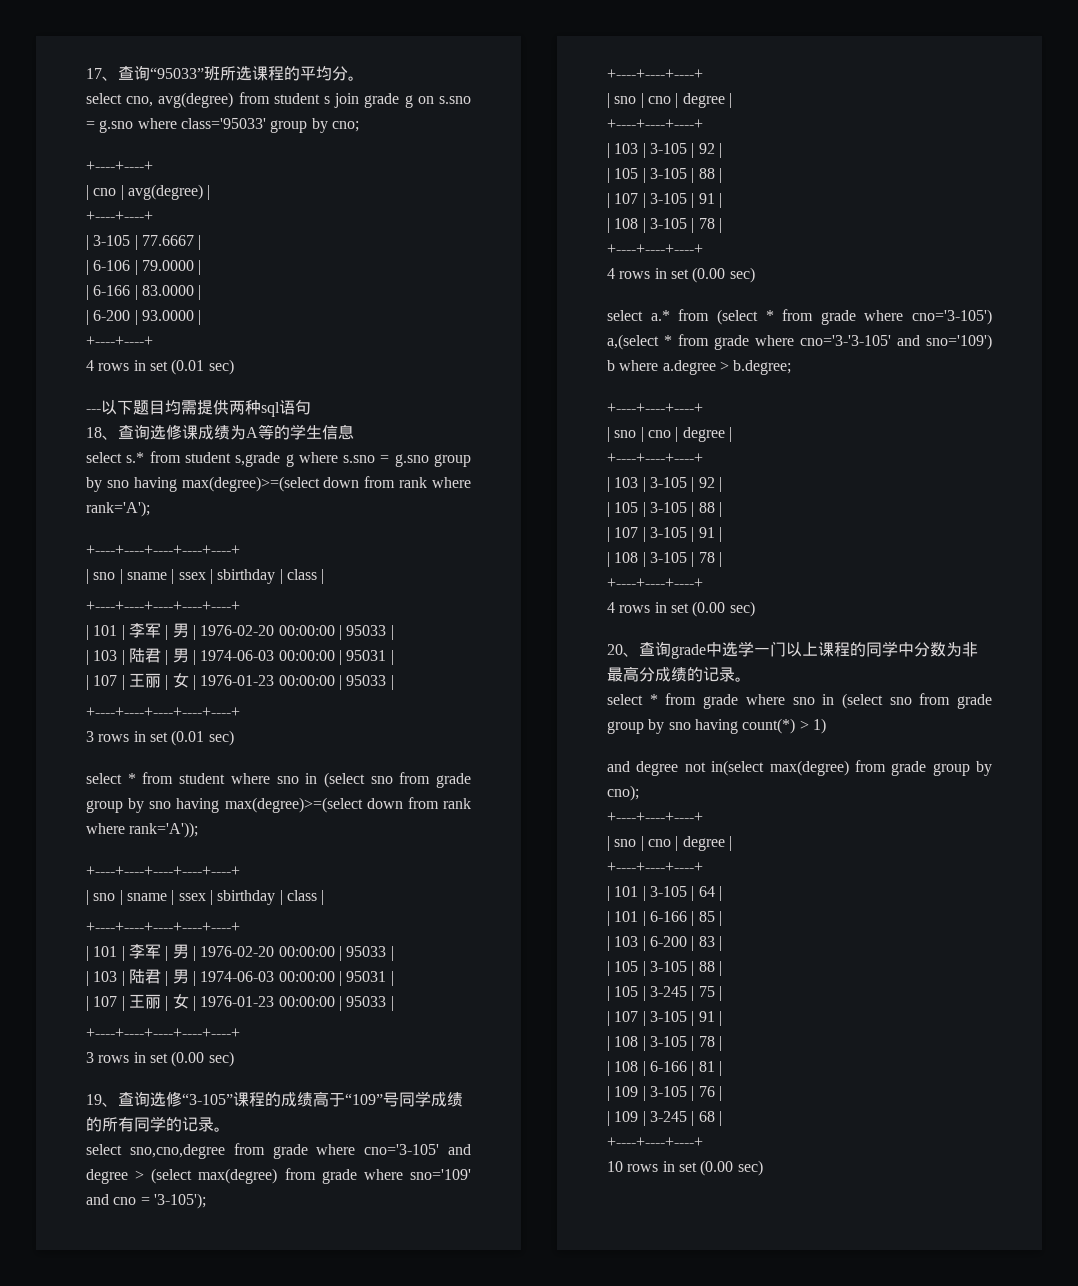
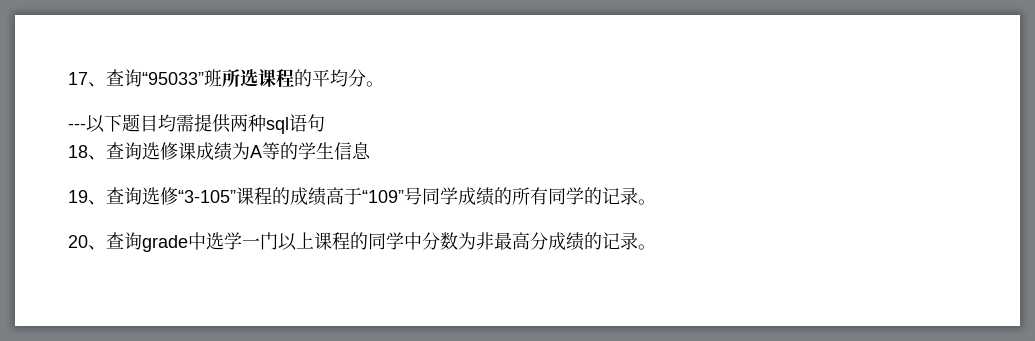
[86,92,471,108] [86,118,359,133] [86,161,153,171] [86,184,211,200] [86,211,153,221] [86,235,202,250] [86,260,202,275] [86,285,202,300] [86,310,202,325] [86,336,153,346] [86,359,234,375] // select cno, avg(degree) from student s join grade g on s.sno = g.sno where class='95033' group by cno; // +----+----+ // | cno | avg(degree) | // +----+----+ // | 3-105 | 77.6667 | // | 6-106 | 79.0000 | // | 6-166 | 83.0000 | // | 6-200 | 93.0000 | // +----+----+ // 4 rows in set (0.01 sec) -> (384, 84) none
[86,451,472,467] [86,476,471,492] [86,501,150,517] [86,545,240,555] [86,569,325,584] [86,601,240,611] [86,623,394,640] [86,648,394,665] [86,673,394,690] [86,707,240,717] [86,730,234,746] [86,772,471,788] [86,797,472,813] [86,822,199,838] [86,866,240,876] [86,890,325,905] [86,922,240,932] [86,944,394,961] [86,969,394,986] [86,994,394,1011] [86,1028,240,1038] [86,1051,234,1067] // select s.* from student s,grade g where s.sno = g.sno group by sno having max(degree)>=(select down from rank where rank='A'); // +----+----+----+----+----+ // | sno | sname | ssex | sbirthday | class | // +----+----+----+----+----+ // | 101 | 李军 | 男 | 1976-02-20 00:00:00 | 95033 | // | 103 | 陆君 | 男 | 1974-06-03 00:00:00 | 95031 | // | 107 | 王丽 | 女 | 1976-01-23 00:00:00 | 95033 | // +----+----+----+----+----+ // 3 rows in set (0.01 sec) // select * from student where sno in (select sno from grade group by sno having max(degree)>=(select down from rank where rank='A')); // +----+----+----+----+----+ // | sno | sname | ssex | sbirthday | class | // +----+----+----+----+----+ // | 101 | 李军 | 男 | 1976-02-20 00:00:00 | 95033 | // | 103 | 陆君 | 男 | 1974-06-03 00:00:00 | 95031 | // | 107 | 王丽 | 女 | 1976-01-23 00:00:00 | 95033 | // +----+----+----+----+----+ // 3 rows in set (0.00 sec) -> (371, 151) none
[86,1143,471,1159] [86,1168,471,1184] [86,1193,206,1209] [607,69,703,79] [607,93,732,108] [607,119,703,129] [607,143,722,158] [607,168,722,183] [607,193,722,208] [607,218,722,233] [607,244,703,254] [607,267,755,283] [607,309,992,325] [607,334,992,350] [607,360,792,375] [607,403,703,413] [607,427,732,442] [607,453,703,463] [607,477,722,492] [607,502,722,517] [607,527,722,542] [607,552,722,567] [607,578,703,588] [607,601,755,617] // select sno,cno,degree from grade where cno='3-105' and degree > (select max(degree) from grade where sno='109' and cno = '3-105'); // +----+----+----+ // | sno | cno | degree | // +----+----+----+ // | 103 | 3-105 | 92 | // | 105 | 3-105 | 88 | // | 107 | 3-105 | 91 | // | 108 | 3-105 | 78 | // +----+----+----+ // 4 rows in set (0.00 sec) // select a.* from (select * from grade where cno='3-105') a,(select * from grade where cno='3-'3-105' and sno='109') b where a.degree > b.degree; // +----+----+----+ // | sno | cno | degree | // +----+----+----+ // | 103 | 3-105 | 92 | // | 105 | 3-105 | 88 | // | 107 | 3-105 | 91 | // | 108 | 3-105 | 78 | // +----+----+----+ // 4 rows in set (0.00 sec) -> (656, 202) none
[607,693,992,709] [607,718,826,734] [607,760,992,776] [607,785,639,801] [607,812,703,822] [607,836,732,851] [607,862,703,872] [607,886,722,901] [607,911,722,926] [607,936,722,951] [607,961,722,976] [607,986,722,1001] [607,1011,722,1026] [607,1036,722,1051] [607,1061,722,1076] [607,1086,722,1101] [607,1111,722,1126] [607,1137,703,1147] [607,1160,763,1176] // select * from grade where sno in (select sno from grade group by sno having count(*) > 1) // and degree not in(select max(degree) from grade group by cno); // +----+----+----+ // | sno | cno | degree | // +----+----+----+ // | 101 | 3-105 | 64 | // | 101 | 6-166 | 85 | // | 103 | 6-200 | 83 | // | 105 | 3-105 | 88 | // | 105 | 3-245 | 75 | // | 107 | 3-105 | 91 | // | 108 | 3-105 | 78 | // | 108 | 6-166 | 81 | // | 109 | 3-105 | 76 | // | 109 | 3-245 | 68 | // +----+----+----+ // 10 rows in set (0.00 sec) -> (656, 247) none

